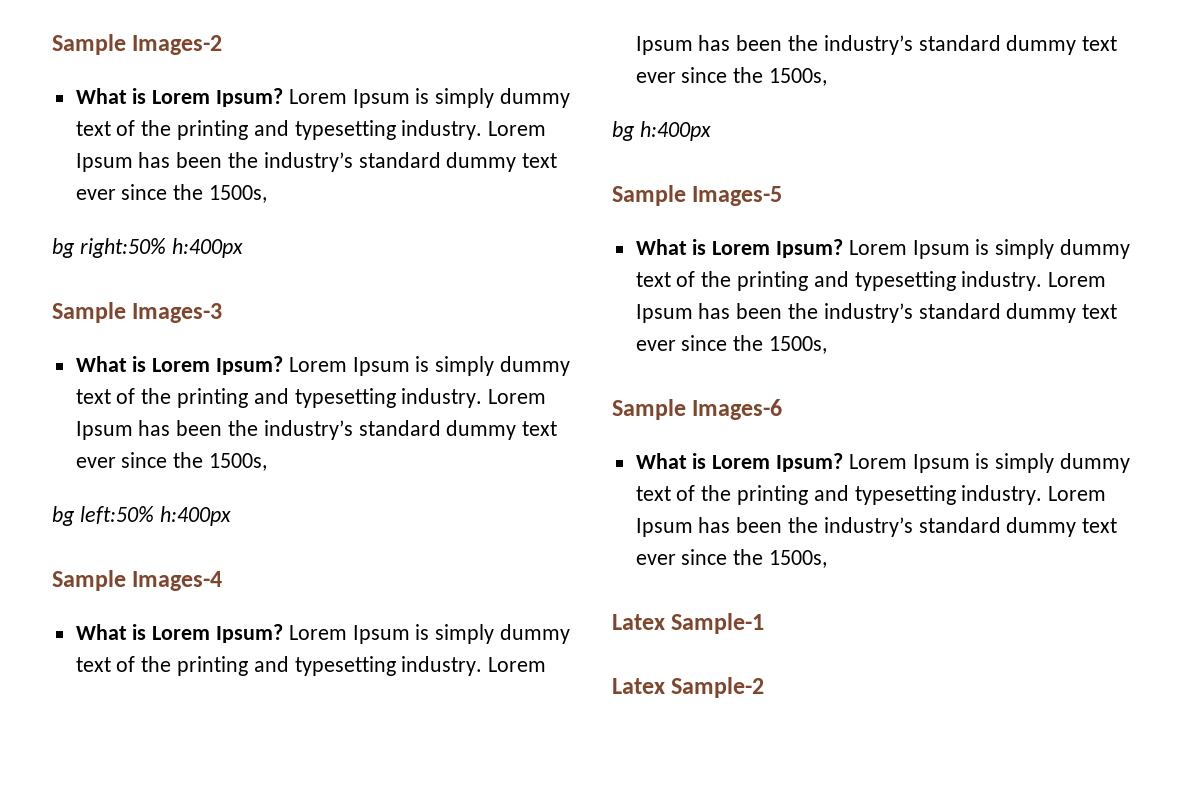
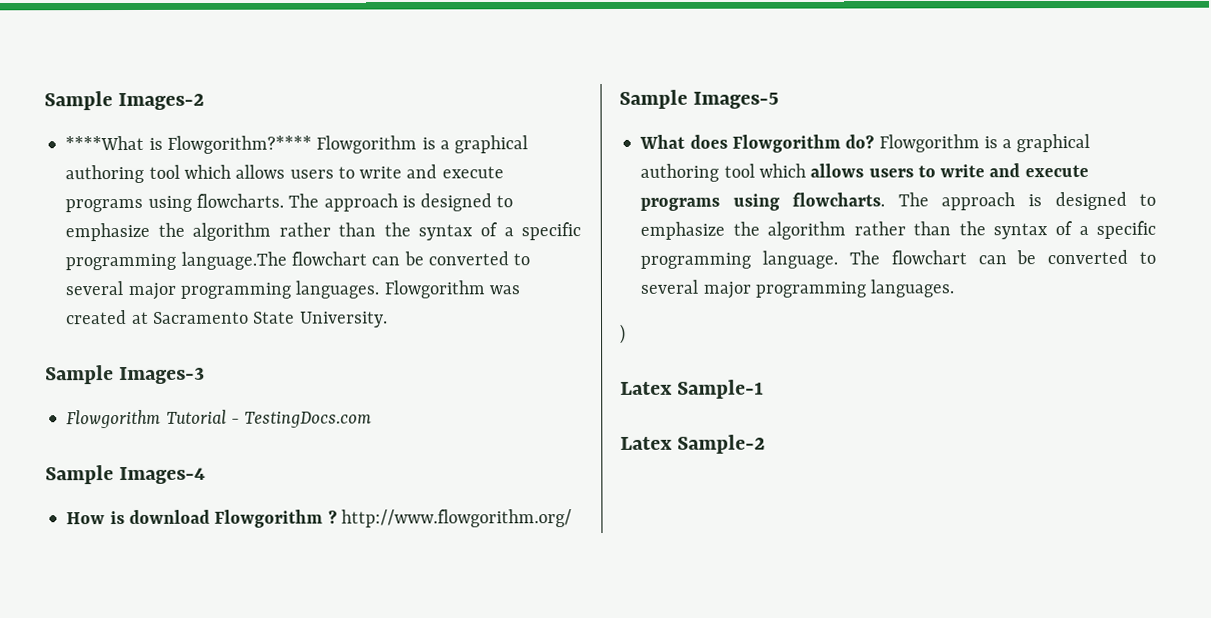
[75,88,571,108] [75,120,547,140] [75,152,558,172] [75,184,268,203] [52,238,243,258] [52,302,223,323] [75,356,571,376] [75,388,547,408] [75,420,558,440] [75,452,268,471] [52,506,231,526] [52,570,223,591] [75,624,571,644] [75,656,547,676] [635,35,1118,55] [635,67,828,86] [612,121,711,141] [612,185,783,206] [635,239,1131,259] [635,271,1107,291] [635,303,1118,323] [635,335,828,354] [612,399,783,420] [635,453,1131,473] [635,485,1107,505] [635,517,1118,537] [635,549,828,568] What is Lorem Ipsum? Lorem Ipsum is simply dummy text of the printing and typesetting industry. Lorem Ipsum has been the industry’s standard dummy text ever since the 1500s, // bg right:50% h:400px // Sample Images-3 // What is Lorem Ipsum? Lorem Ipsum is simply dummy text of the printing and typesetting industry. Lorem Ipsum has been the industry’s standard dummy text ever since the 1500s, // bg left:50% h:400px // Sample Images-4 // What is Lorem Ipsum? Lorem Ipsum is simply dummy text of the printing and typesetting industry. Lorem Ipsum has been the industry’s standard dummy text ever since the 1500s, // bg h:400px // Sample Images-5 // What is Lorem Ipsum? Lorem Ipsum is simply dummy text of the printing and typesetting industry. Lorem Ipsum has been the industry’s standard dummy text ever since the 1500s, // Sample Images-6 // What is Lorem Ipsum? Lorem Ipsum is simply dummy text of the printing and typesetting industry. Lorem Ipsum has been the industry’s standard dummy text ever since the 1500s, -> [65,135,529,154] [65,164,504,184] [65,193,514,213] [65,222,581,242] [65,251,531,271] [65,280,520,301] [66,310,388,328] [45,365,206,385] [66,409,373,429] [45,465,207,485] [66,509,572,528] [619,89,780,109] [639,133,1091,153] [640,163,1089,182] [640,191,1156,211] [640,220,1156,240] [640,249,1156,269] [640,279,955,299] [620,323,626,344] ****What is Flowgorithm?**** Flowgorithm is a graphical authoring tool which allows users to write and execute programs using flowcharts. The approach is designed to emphasize the algorithm rather than the syntax of a specific programming language.The flowchart can be converted to several major programming languages. Flowgorithm was created at Sacramento State University. // Sample Images-3 // Flowgorithm Tutorial - TestingDocs.com // Sample Images-4 // How is download Flowgorithm ? http://www.flowgorithm.org/ // Sample Images-5 // What does Flowgorithm do? Flowgorithm is a graphical authoring tool which allows users to write and execute programs using flowcharts. The approach is designed to emphasize the algorithm rather than the syntax of a specific programming language. The flowchart can be converted to several major programming languages. // )

